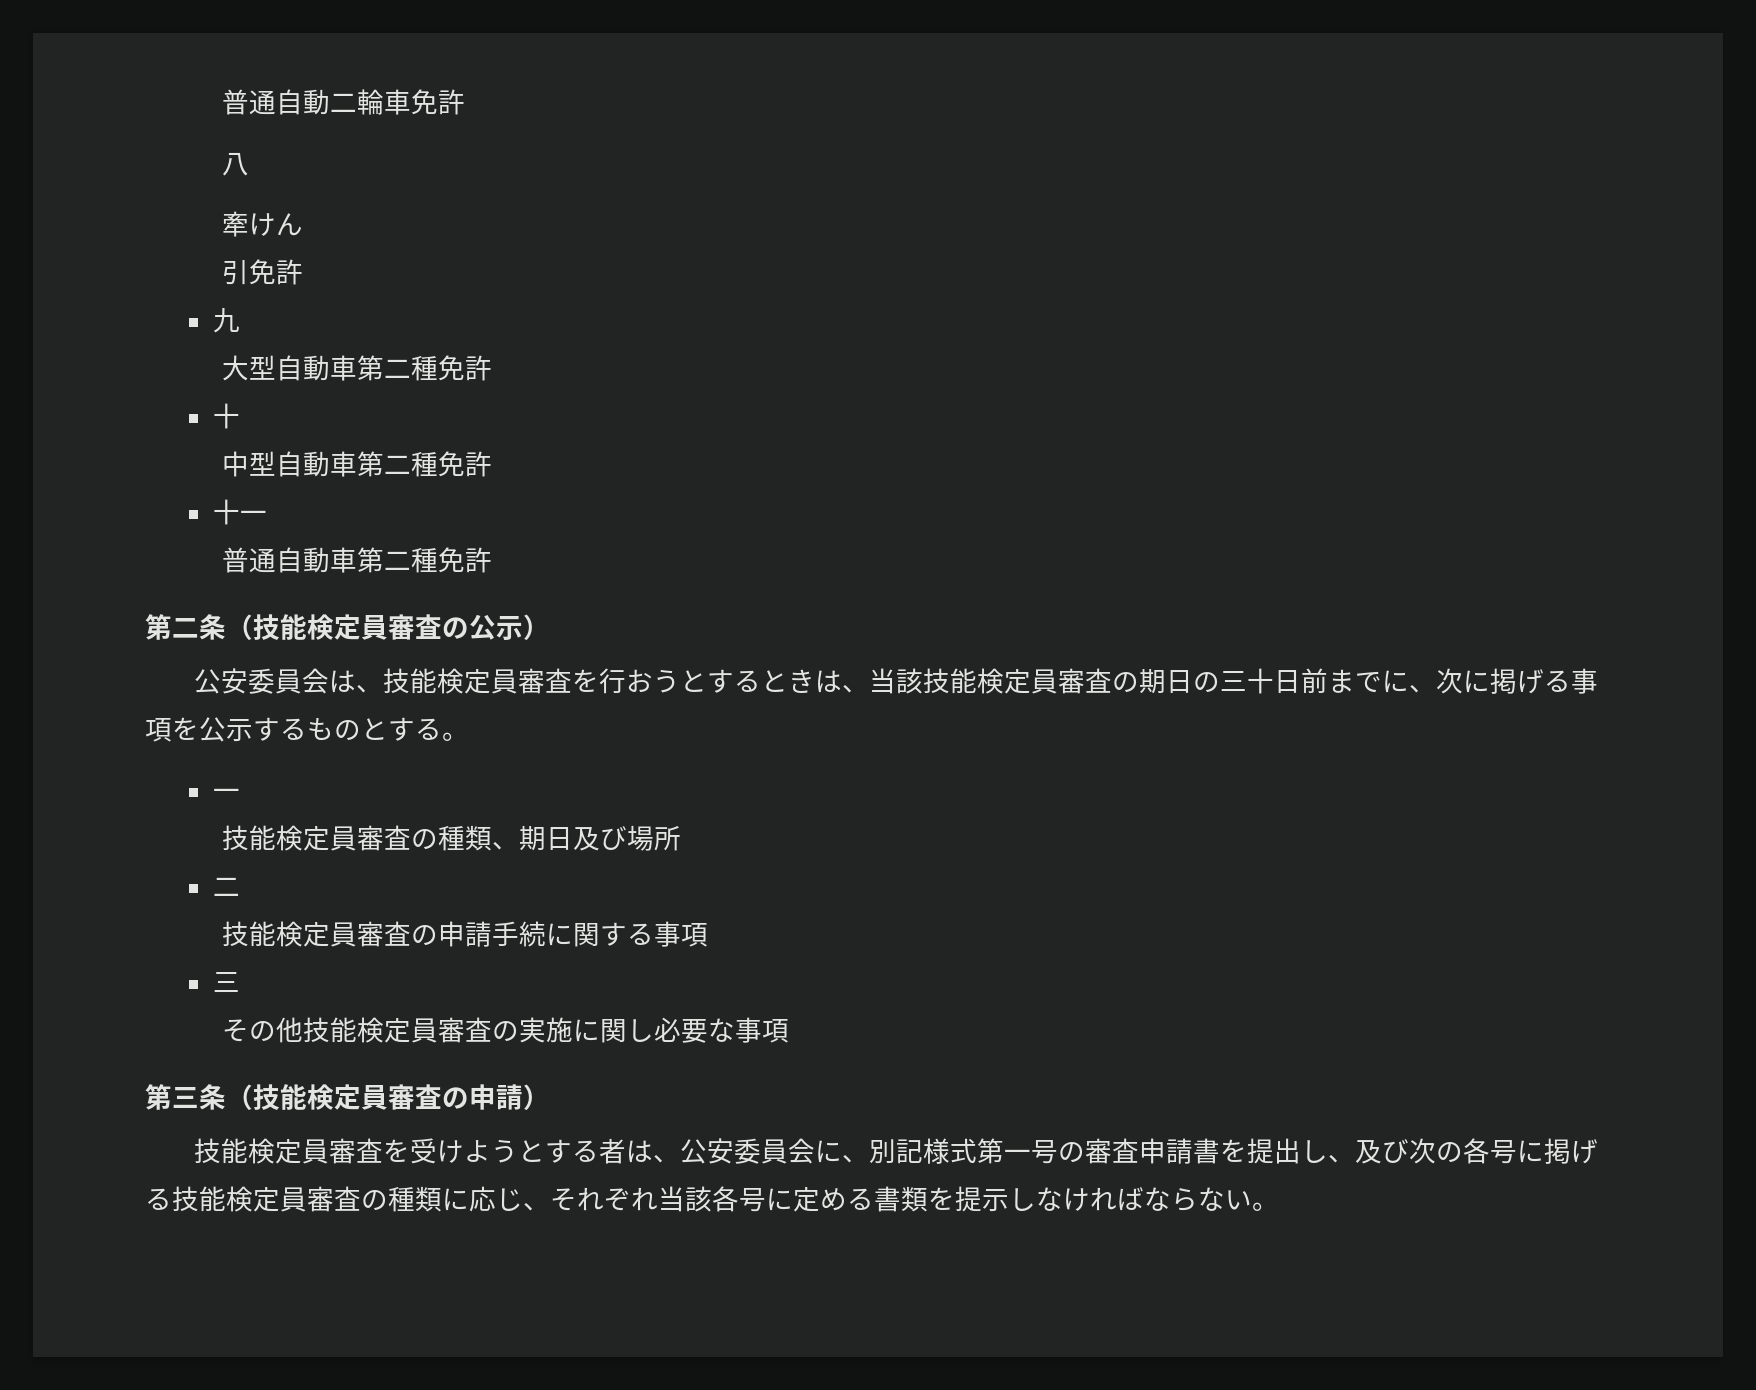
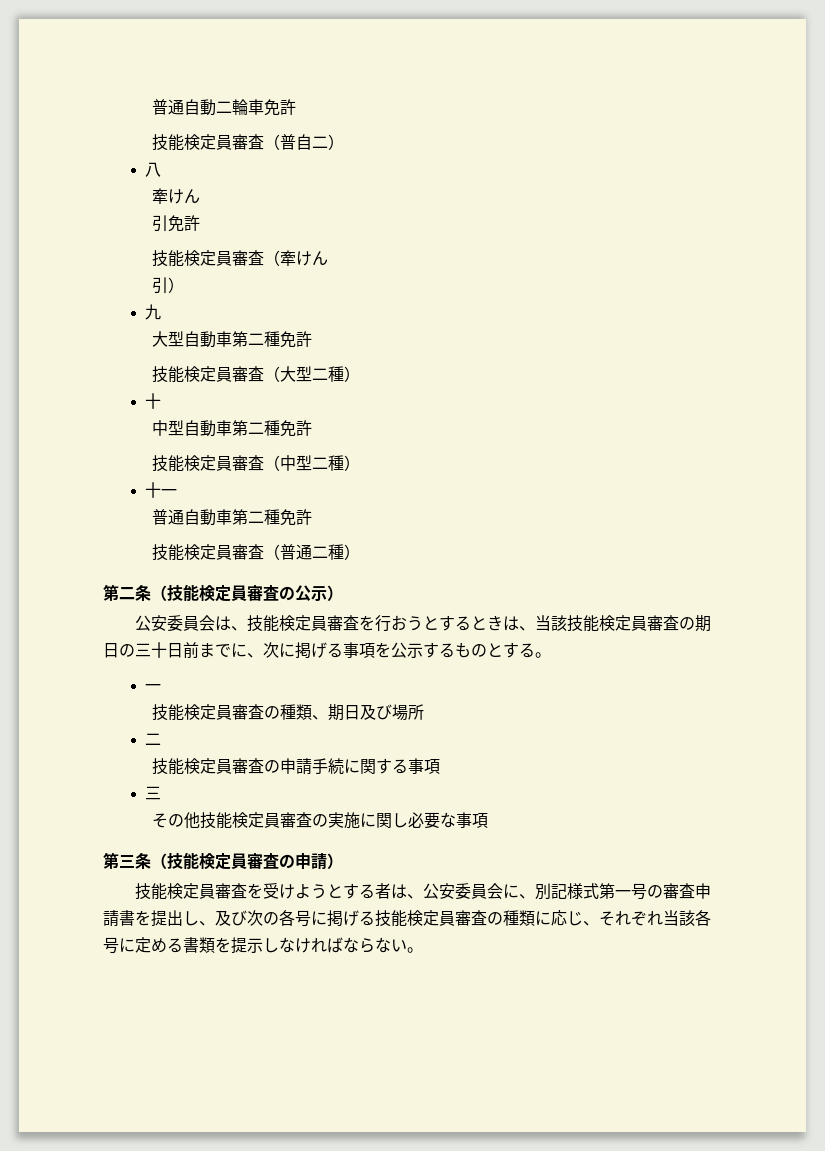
[222,152,250,176] [222,211,304,237] [222,259,304,285] 八 // 牽けん // 引免許 -> [152,134,345,151] [145,162,162,177] [152,188,201,204] [152,215,201,232] [152,250,329,267] [152,277,185,294] 技能検定員審査（普自二） // 八 // 牽けん // 引免許 // 技能検定員審査（牽けん // 引）
(493, 368) none -> [152,366,361,383] // 技能検定員審査（大型二種）
(493, 464) none -> [152,455,361,472] // 技能検定員審査（中型二種）
(493, 560) none -> [152,544,361,561] // 技能検定員審査（普通二種）

